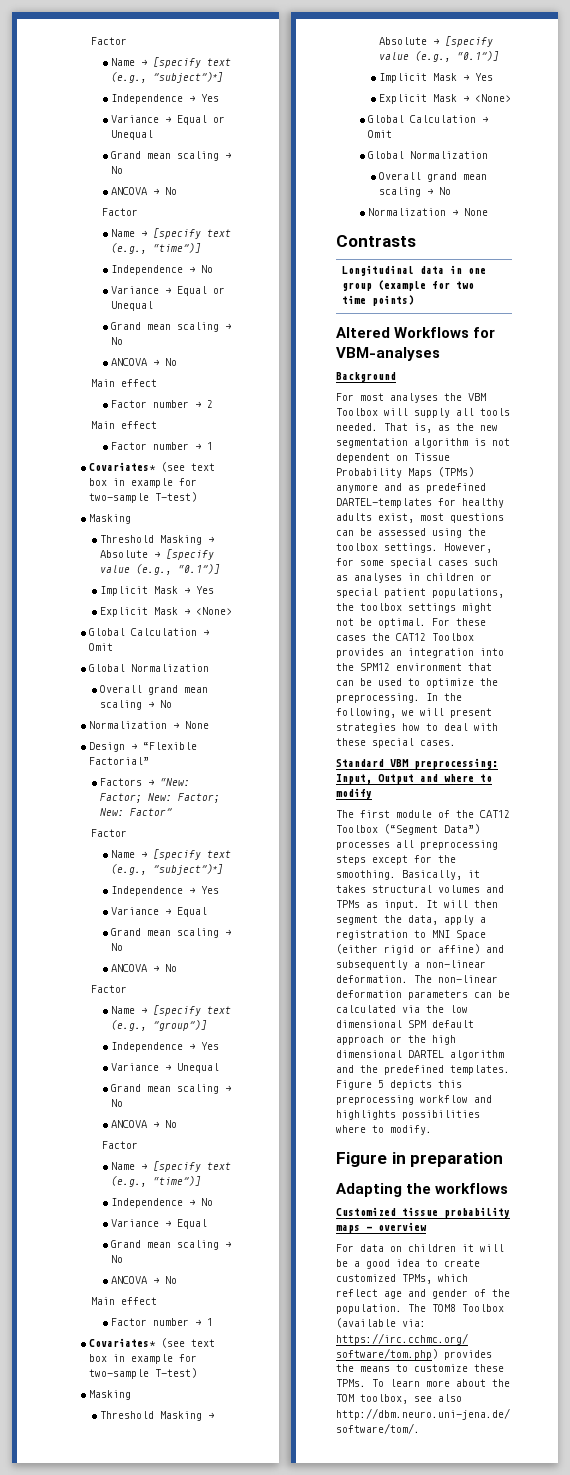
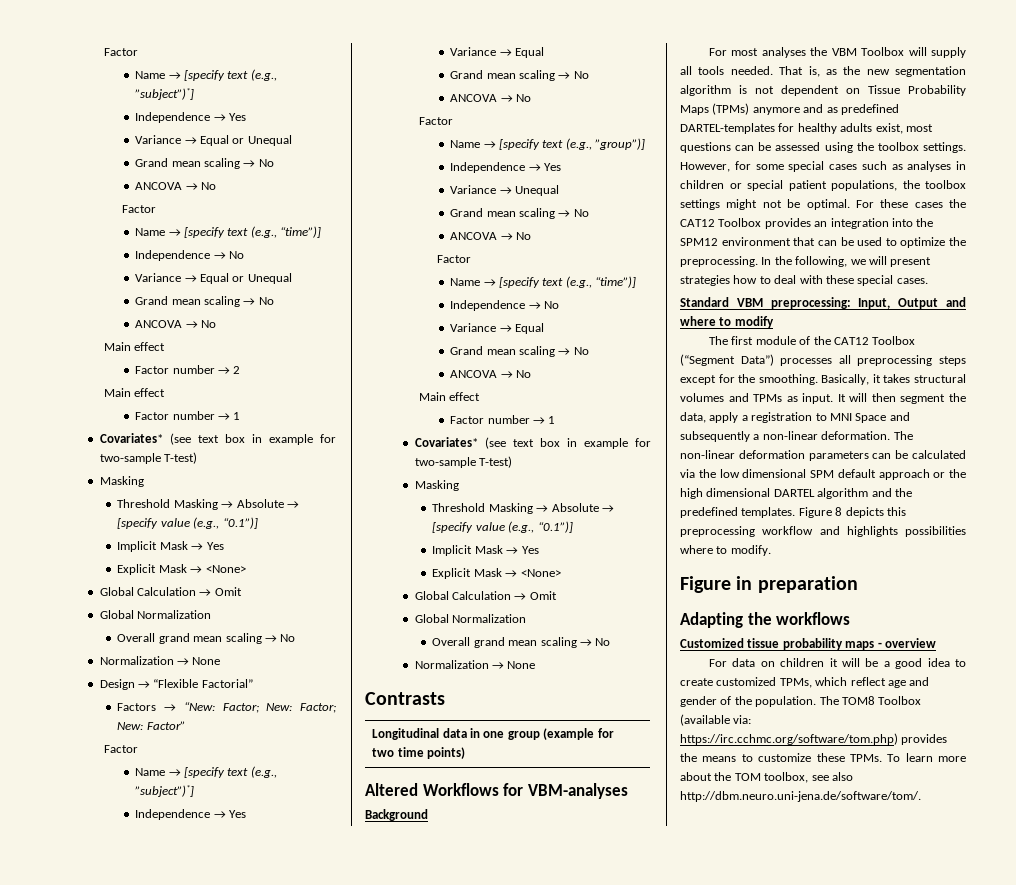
[336,944,480,955] (either rigid or affine) -> (887, 418) none
[378,1080,384,1088] 5 -> [835,507,843,516] 8

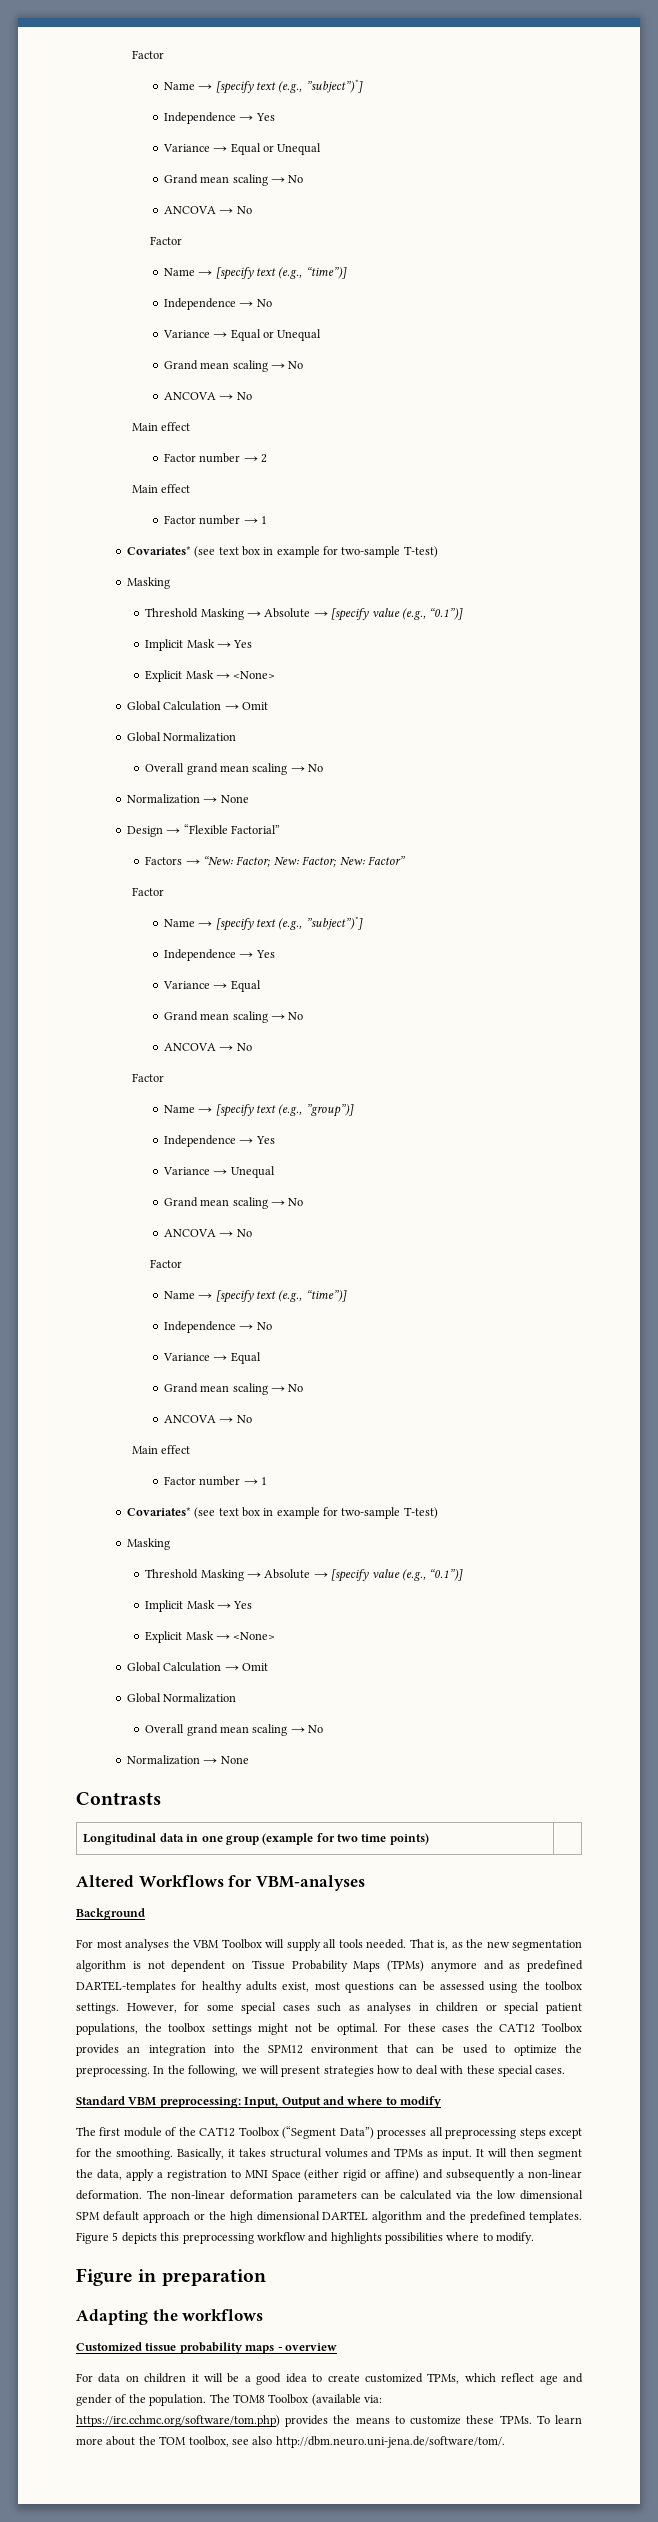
(887, 418) none -> [304,2169,420,2181] (either rigid or affine)
[835,507,843,516] 8 -> [112,2232,119,2241] 5

